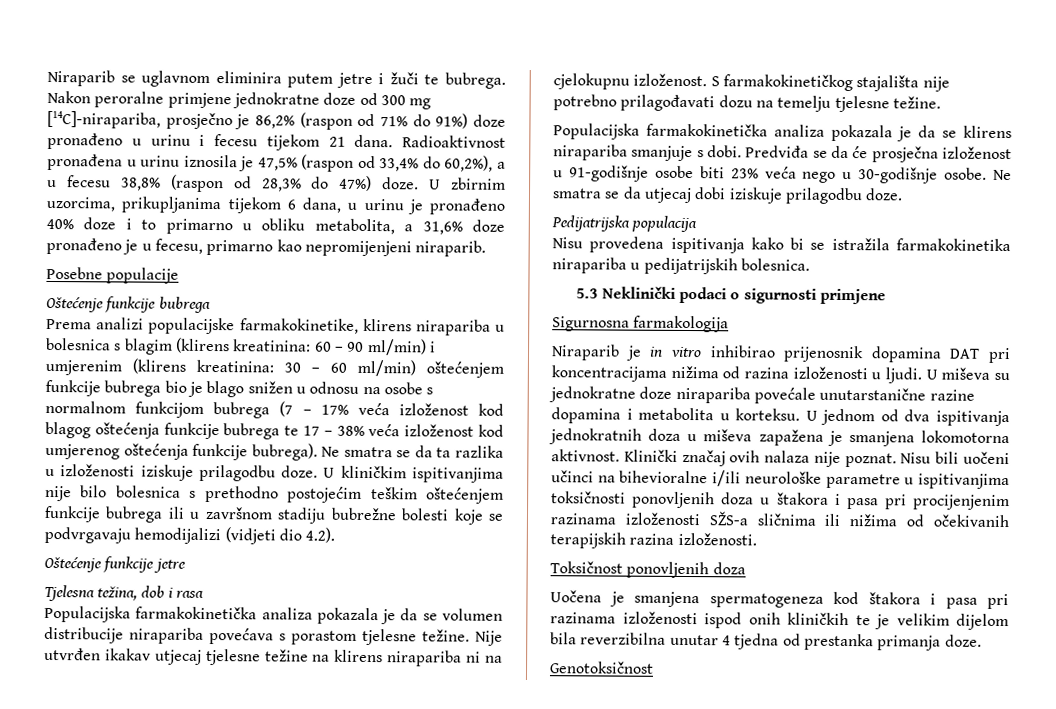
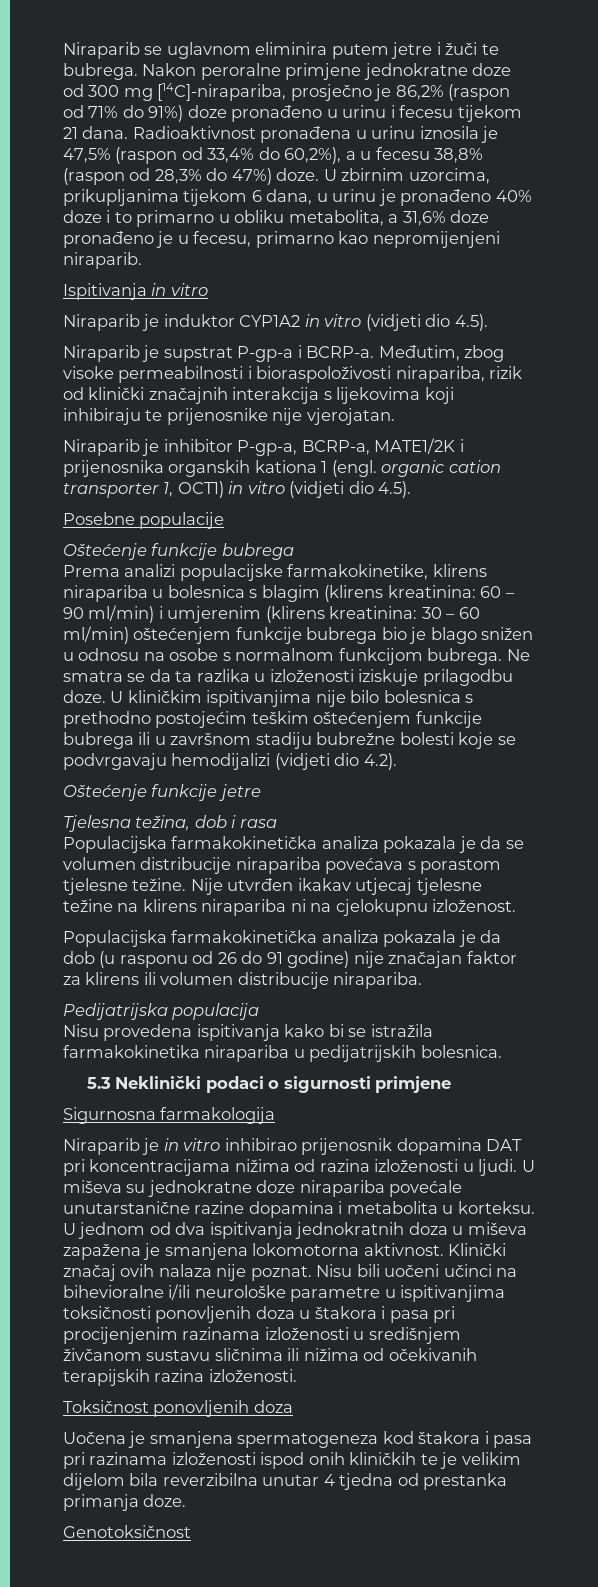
(487, 248) none -> [63,283,208,300] [63,314,488,331] [63,345,505,362] [63,366,523,383] [63,387,454,404] [63,408,395,425] [63,438,464,456] [63,460,501,477] [63,481,412,498] // Ispitivanja in vitro // Niraparib je induktor CYP1A2 in vitro (vidjeti dio 4.5). // Niraparib je supstrat P-gp-a i BCRP-a. Međutim, zbog visoke permeabilnosti i bioraspoloživosti nirapariba, rizik od klinički značajnih interakcija s lijekovima koji inhibiraju te prijenosnike nije vjerojatan. // Niraparib je inhibitor P-gp-a, BCRP-a, MATE1/2K i prijenosnika organskih kationa 1 (engl. organic cation transporter 1, OCT1) in vitro (vidjeti dio 4.5).
[213,401,504,419] [45,421,505,440] [45,443,318,461] bubrega (7 – 17% veća izloženost kod blagog oštećenja funkcije bubrega te 17 – 38% veća izloženost kod umjerenog oštećenja funkcije bubrega). -> [427,648,503,665] bubrega.
[710,74,950,92] [553,94,941,113] [553,123,1012,142] [553,144,1012,163] [553,165,1012,184] [552,186,904,205] S farmakokinetičkog stajališta nije potrebno prilagođavati dozu na temelju tjelesne težine. // Populacijska farmakokinetička analiza pokazala je da se klirens nirapariba smanjuje s dobi. Predviđa se da će prosječna izloženost u 91-godišnje osobe biti 23% veća nego u 30-godišnje osobe. Ne smatra se da utjecaj dobi iziskuje prilagodbu doze. -> [63,930,502,947] [63,951,517,968] [63,972,423,989] // Populacijska farmakokinetička analiza pokazala je da dob (u rasponu od 26 do 91 godine) nije značajan faktor za klirens ili volumen distribucije nirapariba.
[708,511,749,526] SŽS-a -> [353,1327,461,1344] [63,1348,211,1361] u središnjem živčanom sustavu

